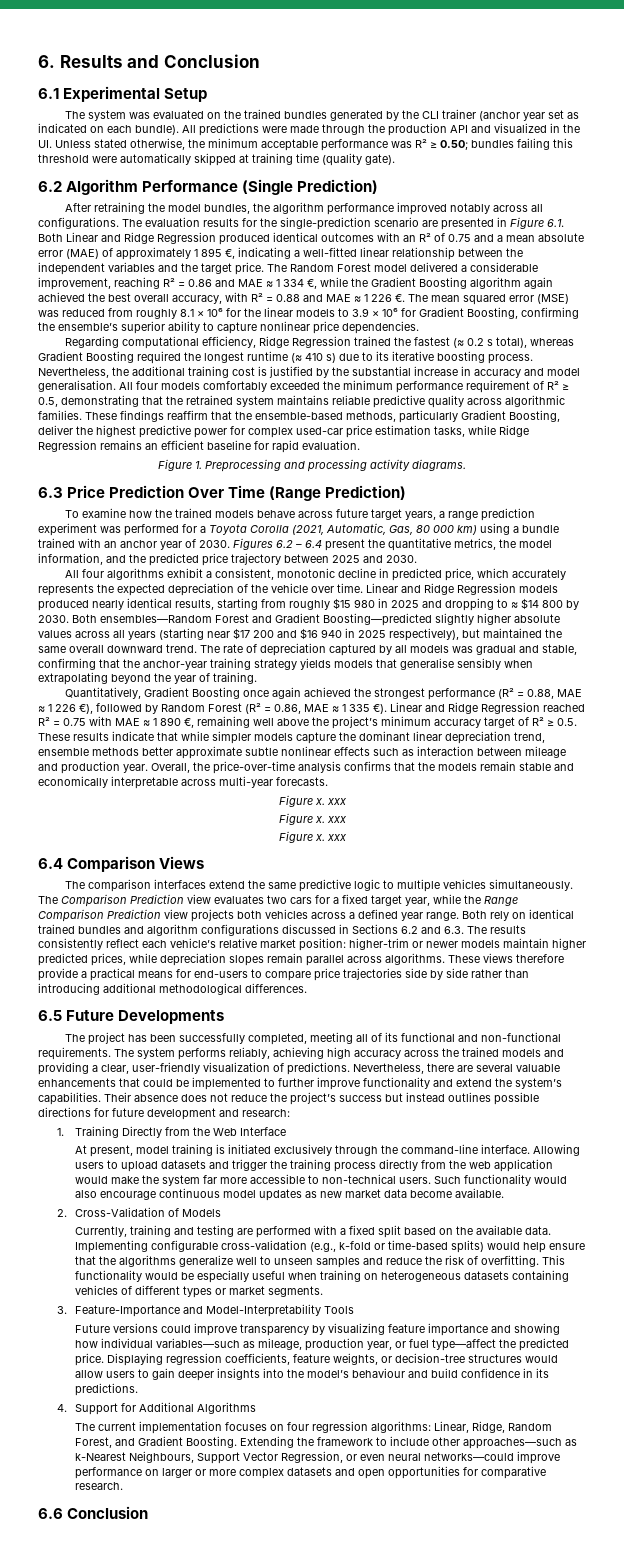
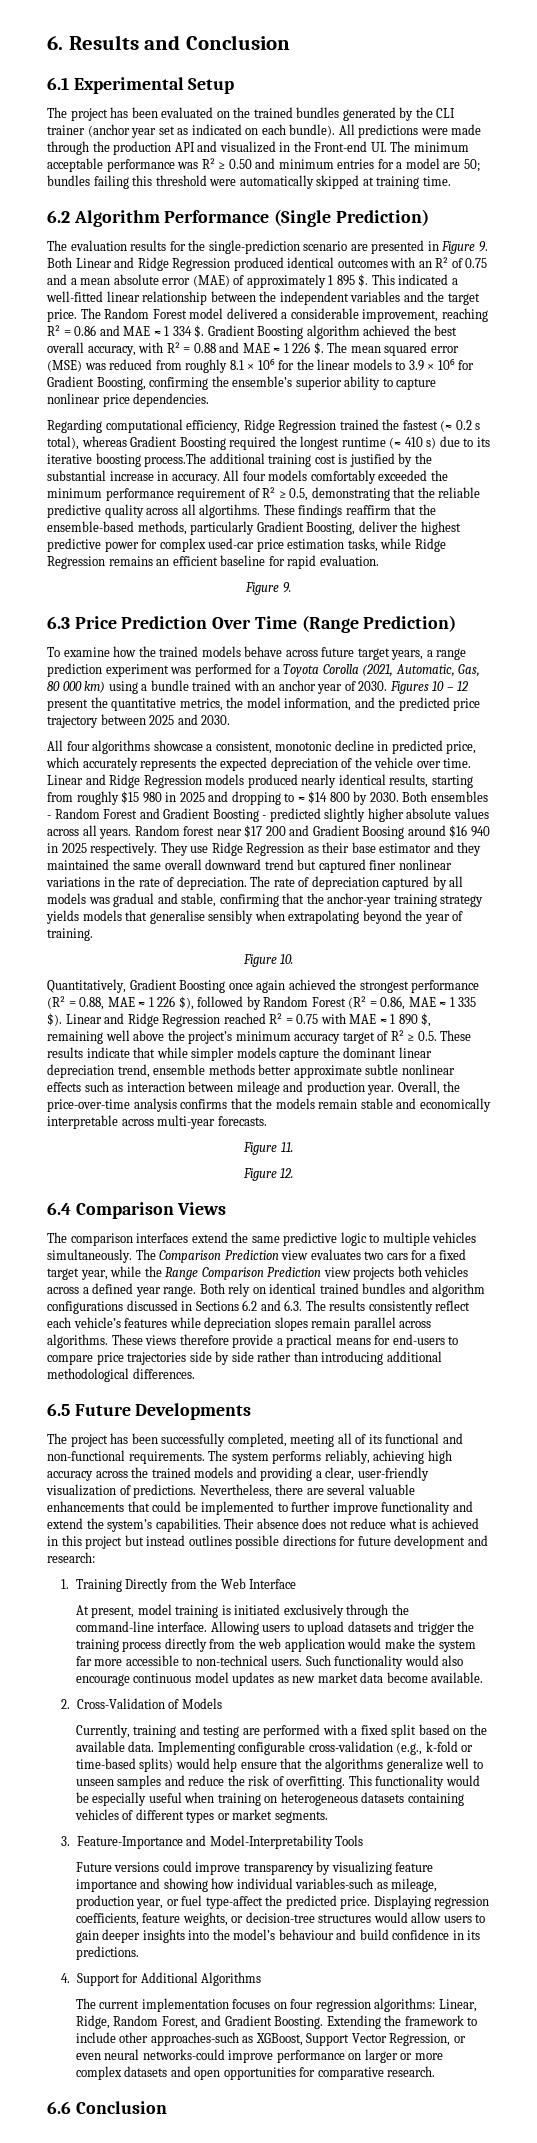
[88,110,151,121] system was -> [70,107,158,121] project has been
[38,138,205,150] UI. Unless stated otherwise, the -> [314,141,411,152] Front-end UI. The
[440,140,468,150] 0.50; -> [228,158,480,172] 0.50 and minimum entries for a model are 50;
[296,153,395,166] time (quality gate). -> [422,176,451,186] time.
[65,202,544,215] [38,217,119,229] After retraining the model bundles, the algorithm performance improved notably across all configurations. -> (429, 217) none
[547,219,564,227] 6.1. -> [478,241,488,252] 9.
[225,247,291,259] €, indicating -> [358,274,449,287] $. This indicated
[307,277,368,289] €, while the -> [194,325,205,338] $.
[524,277,553,289] again -> (360, 332) none
[395,294,405,302] €. -> [313,342,324,355] $.
[488,354,533,364] [38,367,129,378] process. Nevertheless, the -> [144,453,207,467] process.The
[474,368,580,378] [38,380,116,392] accuracy and model generalisation. -> [171,474,220,484] accuracy.
[186,395,329,407] retrained system maintains -> (435, 492) none
[505,395,565,407] [38,410,82,420] algorithmic families. -> [181,504,261,518] all algortihms.
[195,459,466,472] 1. Preprocessing and processing activity diagrams. -> [282,582,291,593] 9.
[276,540,322,548] 6.2 – 6.4 -> [432,681,469,691] 10 – 12
[167,568,204,578] exhibit -> [153,740,203,751] showcase
[100,613,432,626] ensembles—Random Forest and Gradient Boosting—predicted -> [430,791,488,802] [47,808,321,822] ensembles - Random Forest and Gradient Boosting - predicted
[128,628,204,640] years (starting -> [99,825,215,839] years. Random forest
(297, 634) none -> [312,825,446,839] Gradient Boosing around
[389,628,480,641] respectively), but -> [90,842,482,856] respectively. They use Ridge Regression as their base estimator and they
[166,644,197,653] trend. -> [264,859,452,873] [46,876,247,890] trend but captured finer nonlinear variations in the rate of depreciation.
(257, 678) none -> [242,954,294,967] // Figure 10.
[79,704,93,714] €), -> [178,996,194,1010] $),
[373,704,387,714] €). -> [47,1013,62,1026] $).
[184,718,194,728] €, -> [421,1013,432,1027] $,
[314,798,347,805] [278,813,347,825] [278,831,347,843] x. xxx // Figure x. xxx // Figure x. xxx -> [280,1142,293,1152] [242,1168,294,1181] 11. // Figure 12.
[219,938,586,951] [38,953,126,966] relative market position: higher-trim or newer models maintain higher predicted prices, -> [124,1318,168,1328] features
[270,1092,382,1105] the project’s success -> [388,1518,479,1529] [47,1535,123,1549] what is achieved in this project
[156,1338,241,1348] variables—such -> [295,1878,374,1889] variables-such
[432,1339,497,1351] type—affect -> [205,1896,263,1909] type-affect
[463,1438,578,1449] [75,1451,195,1463] approaches—such as k-Nearest Neighbours, -> [150,2032,303,2046] approaches-such as XGBoost,
[424,1452,515,1461] networks—could -> [142,2049,225,2060] networks-could

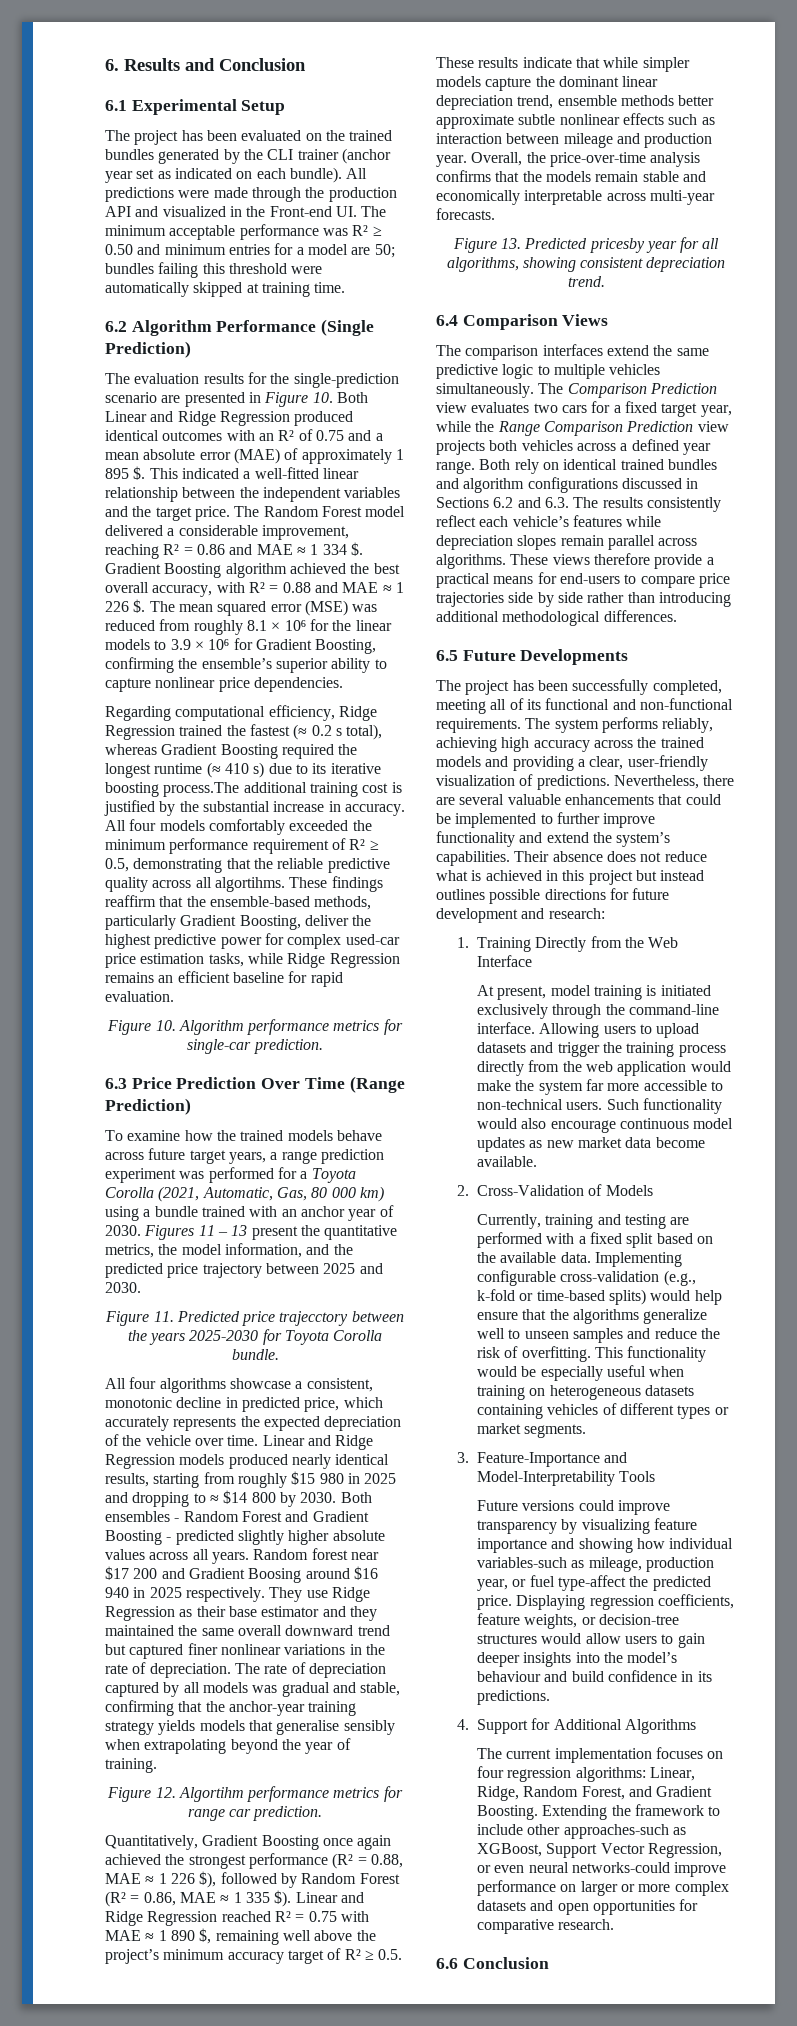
[478,241,488,252] 9. -> [312,392,333,403] 10.
[282,582,291,593] 9. -> [155,1019,403,1035] [187,1039,323,1054] 10. Algorithm performance metrics for single-car prediction.
[432,681,469,691] 10 – 12 -> [198,1225,248,1236] 11 – 13
(231, 720) none -> [105,1311,404,1326] [127,1329,383,1345] [231,1349,279,1360] // Figure 11. Predicted price trajecctory between the years 2025-2030 for Toyota Corolla bundle.
[280,954,294,964] 10. -> [155,1786,403,1802] [187,1806,323,1821] 12. Algortihm performance metrics for range car prediction.
[280,1142,293,1152] [242,1168,294,1181] 11. // Figure 12. -> [500,237,720,253] [446,257,726,272] [567,276,605,287] 13. Predicted pricesby year for all algorithms, showing consistent depreciation trend.

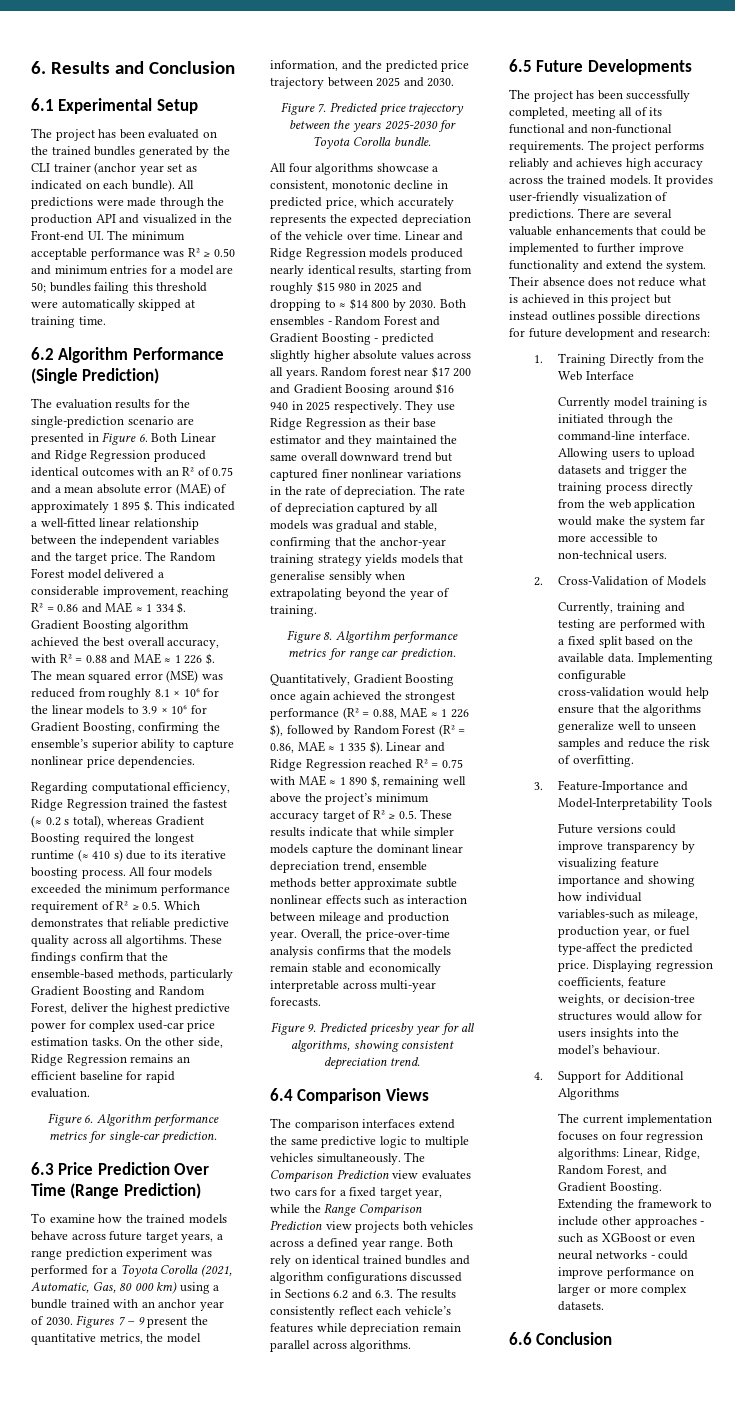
[312,392,333,403] 10. -> [138,433,148,442] 6.
[163,782,402,797] [104,800,405,816] process.The additional training cost is justified by the substantial increase in accuracy. -> [81,869,126,879] process.
[208,819,285,835] comfortably -> (213, 872) none
[105,858,273,873] 0.5, demonstrating that the -> [142,901,200,910] [31,918,128,928] 0.5. Which demonstrates that
[105,895,156,907] reaffirm -> [79,952,124,961] confirm
[239,915,301,930] Boosting, -> [82,986,205,998] [31,1002,67,1014] Boosting and Random Forest,
[208,953,283,967] tasks, while -> [91,1037,223,1048] tasks. On the other side,
[155,1020,176,1031] 10. -> [84,1114,94,1123] 6.
[198,1225,248,1236] 11 – 13 -> [117,1317,145,1326] 7 – 9
[153,1311,174,1322] 11. -> [317,104,327,113] 7.
[155,1787,176,1798] 12. -> [323,632,333,640] 8.
[500,238,521,249] 13. -> [307,1024,317,1032] 9.
[517,535,557,550] slopes -> (420, 1329) none
[510,553,714,569] [436,572,730,588] [436,592,731,607] [436,610,677,626] These views therefore provide a practical means for end-users to compare price trajectories side by side rather than introducing additional methodological differences. -> (412, 1346) none
[554,717,714,733] [436,737,497,752] system performs reliably, achieving -> [612,141,704,153] [509,158,623,170] project performs reliably and achieves
[436,756,624,771] models and providing a clear, -> [609,175,713,187] models. It provides
[613,775,735,789] Nevertheless, there -> [577,208,610,218] There
[616,832,671,847] [436,851,510,866] system’s capabilities. -> [666,261,707,272] system.
[477,985,547,1000] At present, -> [558,397,611,409] Currently
[477,1004,549,1019] exclusively -> (605, 419) none
[606,1098,723,1114] [477,1118,734,1133] [477,1137,705,1152] [477,1156,538,1167] Such functionality would also encourage continuous model updates as new market data become available. -> (667, 556) none
[663,1270,696,1286] [477,1289,647,1305] (e.g., k-fold or time-based splits) -> (645, 692) none
[595,1346,707,1362] [477,1365,685,1381] [477,1385,695,1400] [477,1403,729,1419] [477,1423,587,1438] This functionality would be especially useful when training on heterogeneous datasets containing vehicles of different types or market segments. -> (634, 761) none
[625,1633,705,1648] [477,1652,678,1667] [477,1670,712,1682] [477,1690,551,1705] users to gain deeper insights into the model’s behaviour and build confidence in its predictions. -> [686,1011,703,1020] [558,1028,680,1040] [558,1045,660,1055] for users insights into the model’s behaviour.
[563,1824,687,1839] [477,1843,723,1858] [477,1862,671,1873] approaches-such as XGBoost, Support Vector Regression, or even neural networks-could -> [634,1216,705,1228] [558,1233,695,1243] [558,1250,689,1260] approaches - such as XGBoost or even neural networks - could
[477,1899,699,1915] [477,1919,615,1934] datasets and open opportunities for comparative research. -> [558,1301,605,1311] datasets.

